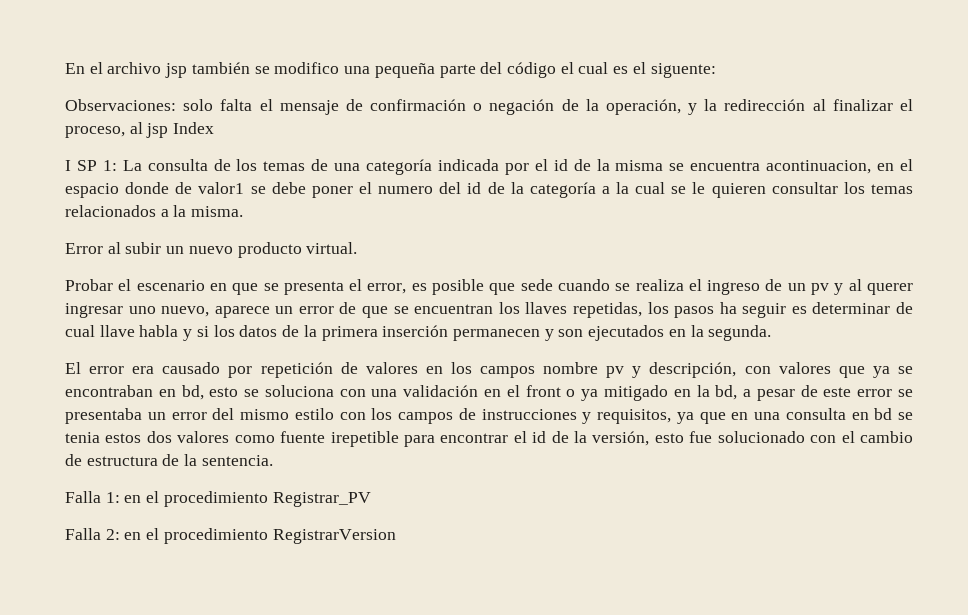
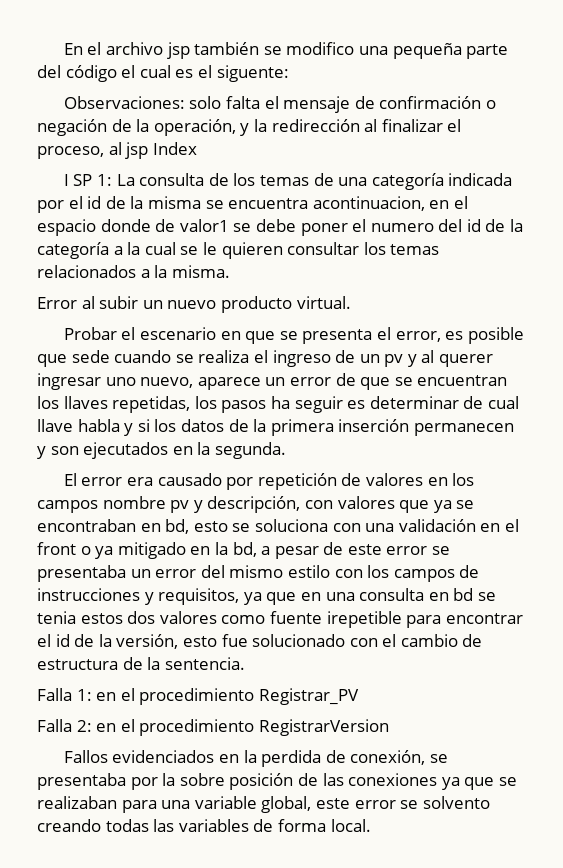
(396, 536) none -> [63,750,448,767] [37,773,517,790] [37,796,490,813] [37,819,371,832] // Fallos evidenciados en la perdida de conexión, se presentaba por la sobre posición de las conexiones ya que se realizaban para una variable global, este error se solvento creando todas las variables de forma local.

